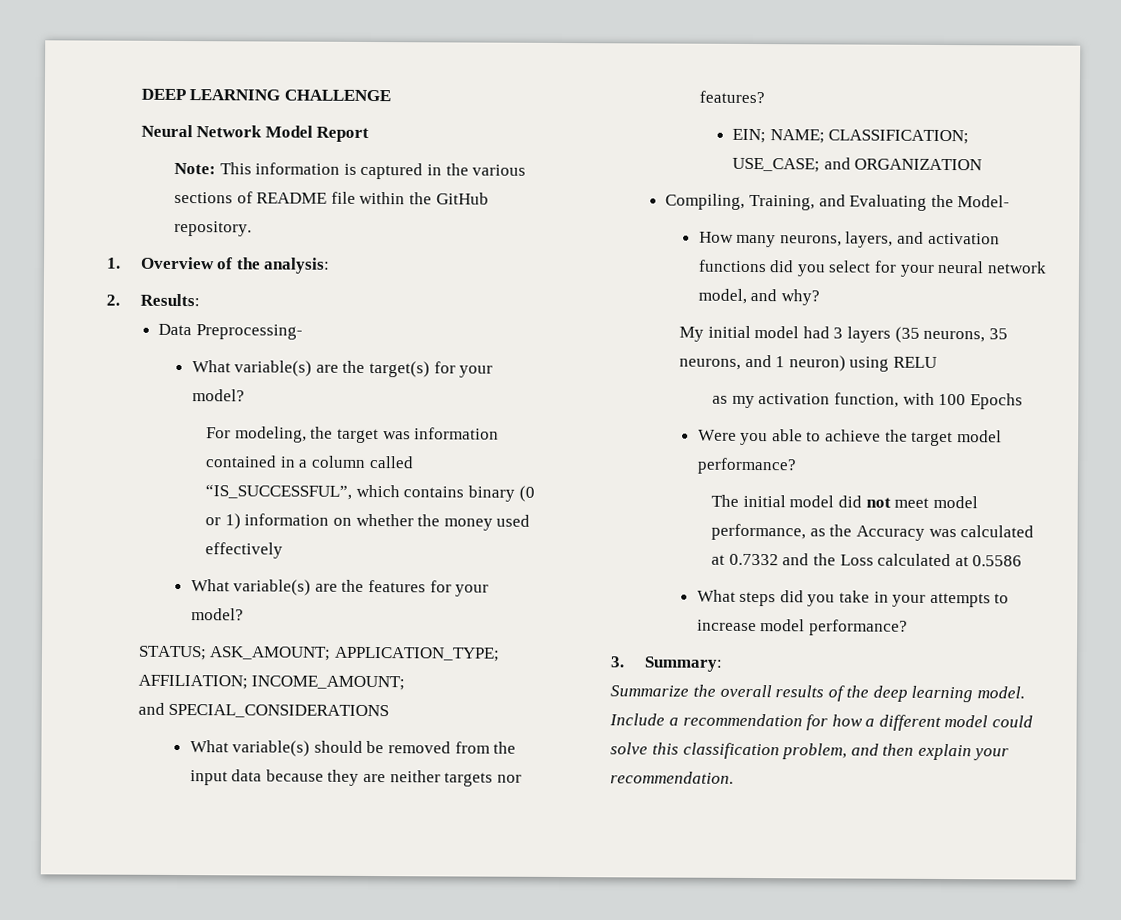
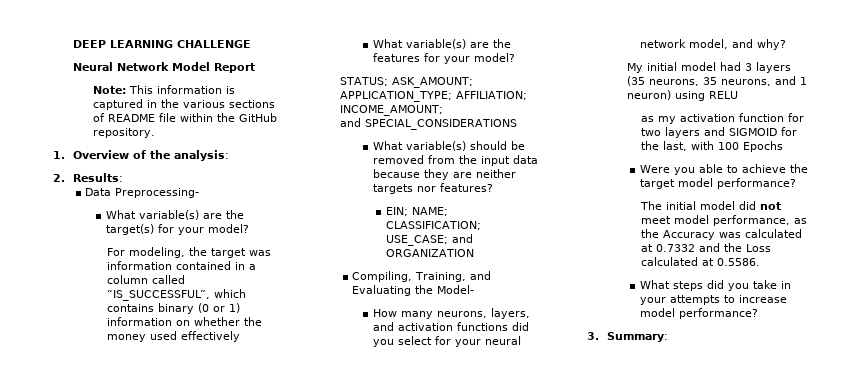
[834,392,900,408] function, -> [738,113,804,122] [640,127,797,138] [640,141,687,151] function for two layers and SIGMOID for the last,
[972,555,1023,567] 0.5586 -> [716,258,760,266] 0.5586.
[610,684,1026,703] [609,713,1034,731] [610,742,1010,761] [610,771,735,784] // Summarize the overall results of the deep learning model. Include a recommendation for how a different model could solve this classification problem, and then explain your recommendation. -> (669, 337) none

